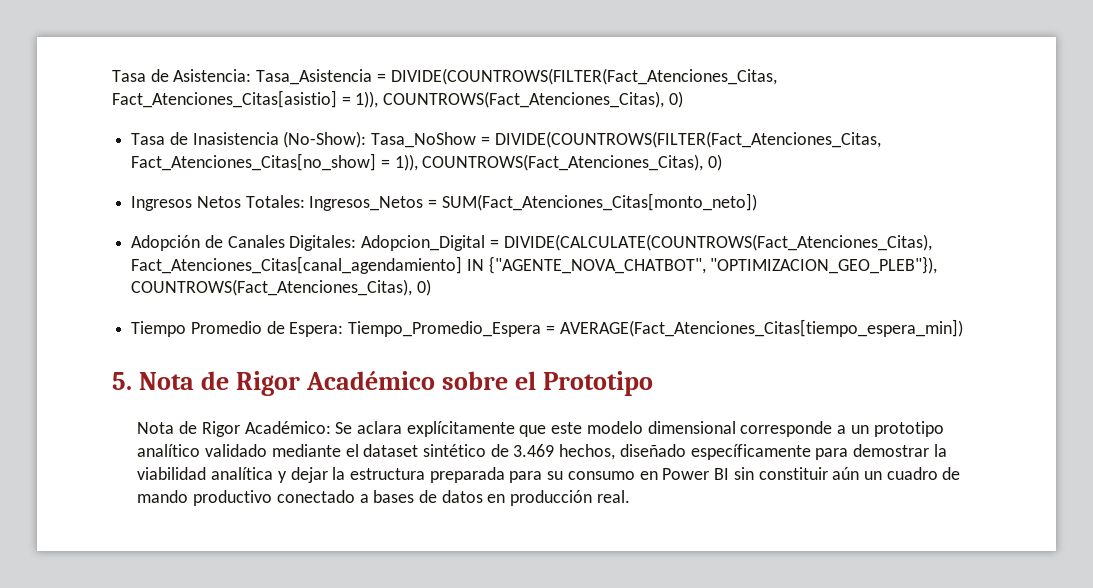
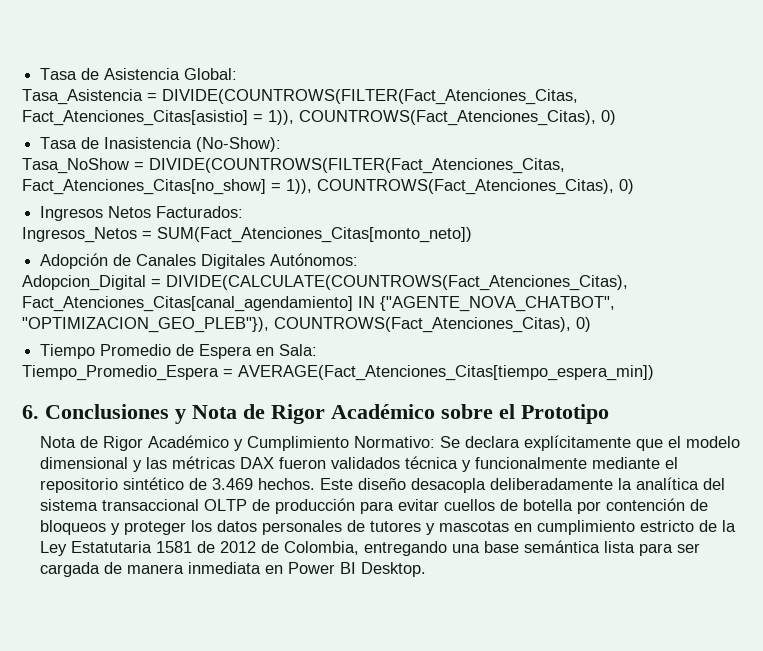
[112,69,252,82] Tasa de Asistencia: -> [40,68,238,80] Tasa de Asistencia Global: //
(367, 139) none -> (282, 144) //
[245,195,305,208] Totales: -> [156,206,244,218] Facturados: //
[289,235,357,251] Digitales: -> [201,253,359,269] Digitales Autónomos: //
[289,322,344,337] Espera: -> [199,344,318,359] Espera en Sala: //
[112,372,132,390] 5. -> [22,404,186,424] 6. Conclusiones y
[244,421,402,434] Académico: Se aclara -> [148,435,521,451] Académico y Cumplimiento Normativo: Se declara
[551,422,583,434] este -> [668,436,682,448] el
[740,421,944,437] [137,444,268,457] corresponde a un prototipo analítico validado -> [133,456,588,472] y las métricas DAX fueron validados técnica y funcionalmente
[363,444,419,457] dataset -> [40,478,119,493] repositorio
[559,444,947,460] [137,467,961,483] [137,490,630,506] hechos, diseñado específicamente para demostrar la viabilidad analítica y dejar la estructura preparada para su consumo en Power BI sin constituir aún un cuadro de mando productivo conectado a bases de datos en producción real. -> [258,477,726,493] [40,498,709,514] [40,520,737,535] [40,540,701,556] [40,562,427,577] hechos. Este diseño desacopla deliberadamente la analítica del sistema transaccional OLTP de producción para evitar cuellos de botella por contención de bloqueos y proteger los datos personales de tutores y mascotas en cumplimiento estricto de la Ley Estatutaria 1581 de 2012 de Colombia, entregando una base semántica lista para ser cargada de manera inmediata en Power BI Desktop.

